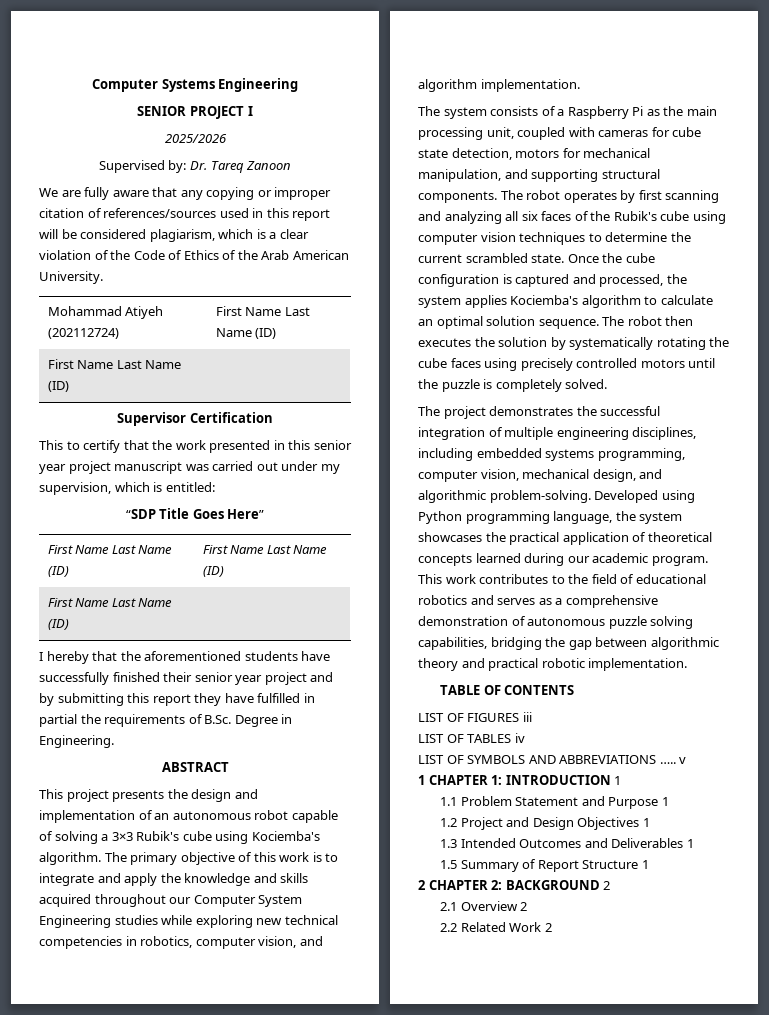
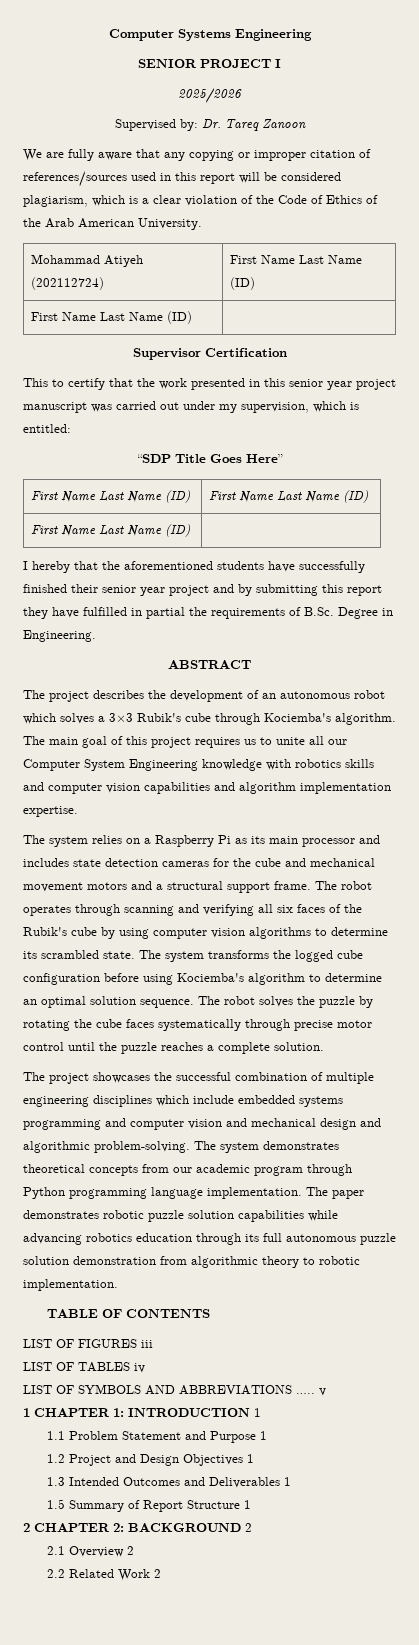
[39,789,258,802] [39,810,135,823] This project presents the design and implementation -> [23,690,243,702] The project describes the development
[291,810,338,823] [39,831,98,844] capable of solving -> [23,713,94,724] which solves
[215,831,249,844] using -> [215,713,260,725] through
[130,852,339,865] [39,873,309,886] [39,894,303,907] [39,915,338,928] [39,936,323,949] [418,79,580,92] [418,106,556,119] primary objective of this work is to integrate and apply the knowledge and skills acquired throughout our Computer System Engineering studies while exploring new technical competencies in robotics, computer vision, and algorithm implementation. // The system consists of -> [49,736,347,748] [23,759,374,771] [23,782,391,794] [23,806,78,817] [23,835,140,847] main goal of this project requires us to unite all our Computer System Engineering knowledge with robotics skills and computer vision capabilities and algorithm implementation expertise. // The system relies on
[663,106,717,116] [418,127,702,140] [418,148,651,160] [418,169,660,182] [418,191,497,203] the main processing unit, coupled with cameras for cube state detection, motors for mechanical manipulation, and supporting structural components. -> [251,835,380,847] [23,858,375,867] [23,881,311,893] its main processor and includes state detection cameras for the cube and mechanical movement motors and a structural support frame.
[620,190,662,203] by first -> [75,904,120,916] through
[444,211,502,224] analyzing -> [203,904,254,916] verifying
(690, 216) none -> [101,927,115,939] by
[519,232,691,245] [418,253,655,263] [418,274,687,287] [418,295,507,308] techniques to determine the current scrambled state. Once the cube configuration is captured and processed, the system applies -> [249,927,388,939] [23,950,363,962] [23,973,173,985] algorithms to determine its scrambled state. The system transforms the logged cube configuration before using
[660,295,713,305] calculate -> [325,973,382,982] determine
[665,316,694,326] [418,337,730,350] [418,358,716,371] [418,379,608,392] [418,406,574,419] then executes the solution by systematically rotating the cube faces using precisely controlled motors until the puzzle is completely solved. // The project demonstrates -> [259,996,373,1008] [23,1019,372,1031] [23,1042,324,1054] [23,1072,150,1084] solves the puzzle by rotating the cube faces systematically through precise motor control until the puzzle reaches a complete solution. // The project showcases
[418,427,485,440] integration -> [235,1072,307,1081] combination
[632,427,697,440] [418,448,685,461] [418,469,663,482] [418,490,695,503] [418,511,683,524] [418,532,712,545] [418,553,708,566] [418,574,706,584] [418,595,658,608] [418,616,694,629] [418,637,719,650] [418,658,539,671] disciplines, including embedded systems programming, computer vision, mechanical design, and algorithmic problem-solving. Developed using Python programming language, the system showcases the practical application of theoretical concepts learned during our academic program. This work contributes to the field of educational robotics and serves as a comprehensive demonstration of autonomous puzzle solving capabilities, bridging the gap between algorithmic theory and practical -> [93,1095,343,1107] [23,1118,381,1130] [23,1141,339,1153] [23,1164,352,1176] [23,1187,364,1199] [23,1210,338,1222] [23,1233,396,1245] [23,1256,315,1268] disciplines which include embedded systems programming and computer vision and mechanical design and algorithmic problem-solving. The system demonstrates theoretical concepts from our academic program through Python programming language implementation. The paper demonstrates robotic puzzle solution capabilities while advancing robotics education through its full autonomous puzzle solution demonstration from algorithmic theory to

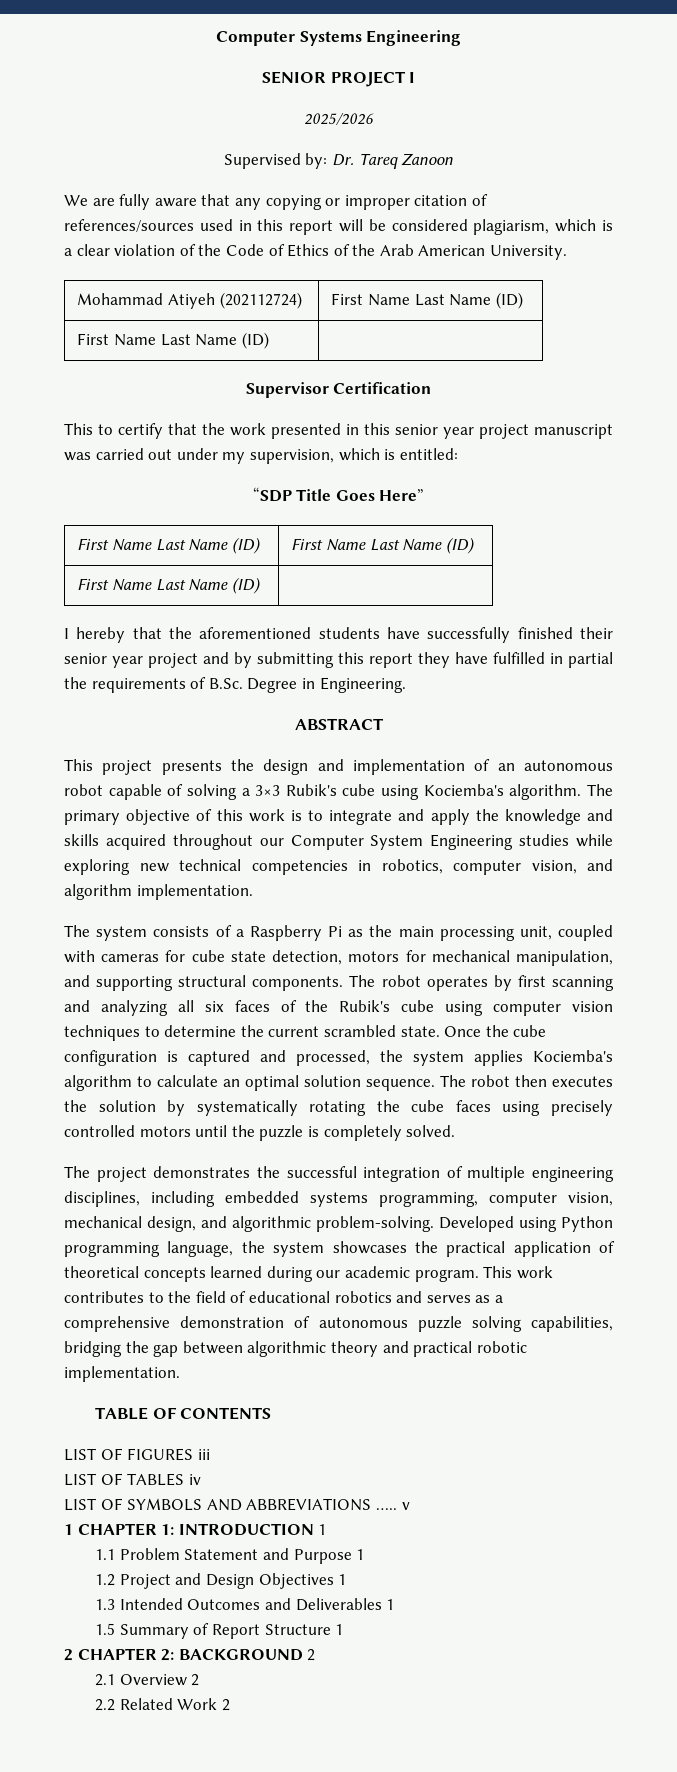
[23,690,243,702] The project describes the development -> [64,759,465,775] This project presents the design and implementation
[23,713,94,724] which solves -> [108,784,237,800] capable of solving
[215,713,260,725] through -> [381,785,420,800] using
[49,736,347,748] [23,759,374,771] [23,782,391,794] [23,806,78,817] [23,835,140,847] main goal of this project requires us to unite all our Computer System Engineering knowledge with robotics skills and computer vision capabilities and algorithm implementation expertise. // The system relies on -> [64,809,613,825] [64,834,613,850] [64,859,613,875] [64,884,253,900] [64,925,232,941] primary objective of this work is to integrate and apply the knowledge and skills acquired throughout our Computer System Engineering studies while exploring new technical competencies in robotics, computer vision, and algorithm implementation. // The system consists of
[251,835,380,847] [23,858,375,867] [23,881,311,893] its main processor and includes state detection cameras for the cube and mechanical movement motors and a structural support frame. -> [369,925,613,941] [64,950,613,966] [64,975,344,991] the main processing unit, coupled with cameras for cube state detection, motors for mechanical manipulation, and supporting structural components.
[75,904,120,916] through -> [493,975,546,991] by first
[203,904,254,916] verifying -> [100,1000,168,1016] analyzing
[101,927,115,939] by -> (435, 1006) none
[249,927,388,939] [23,950,363,962] [23,973,173,985] algorithms to determine its scrambled state. The system transforms the logged cube configuration before using -> [64,1025,547,1041] [64,1050,523,1066] techniques to determine the current scrambled state. Once the cube configuration is captured and processed, the system applies
[325,973,382,982] determine -> [157,1075,218,1087] calculate
[259,996,373,1008] [23,1019,372,1031] [23,1042,324,1054] [23,1072,150,1084] solves the puzzle by rotating the cube faces systematically through precise motor control until the puzzle reaches a complete solution. // The project showcases -> [515,1075,613,1087] [64,1100,613,1116] [64,1125,456,1141] [64,1166,251,1182] then executes the solution by systematically rotating the cube faces using precisely controlled motors until the puzzle is completely solved. // The project demonstrates
[235,1072,307,1081] combination -> [363,1167,441,1182] integration
[93,1095,343,1107] [23,1118,381,1130] [23,1141,339,1153] [23,1164,352,1176] [23,1187,364,1199] [23,1210,338,1222] [23,1233,396,1245] [23,1256,315,1268] disciplines which include embedded systems programming and computer vision and mechanical design and algorithmic problem-solving. The system demonstrates theoretical concepts from our academic program through Python programming language implementation. The paper demonstrates robotic puzzle solution capabilities while advancing robotics education through its full autonomous puzzle solution demonstration from algorithmic theory to -> [64,1191,613,1207] [64,1216,613,1232] [64,1241,615,1257] [64,1266,553,1282] [64,1291,503,1303] [64,1316,614,1332] [64,1341,473,1357] disciplines, including embedded systems programming, computer vision, mechanical design, and algorithmic problem-solving. Developed using Python programming language, the system showcases the practical application of theoretical concepts learned during our academic program. This work contributes to the field of educational robotics and serves as a comprehensive demonstration of autonomous puzzle solving capabilities, bridging the gap between algorithmic theory and practical

